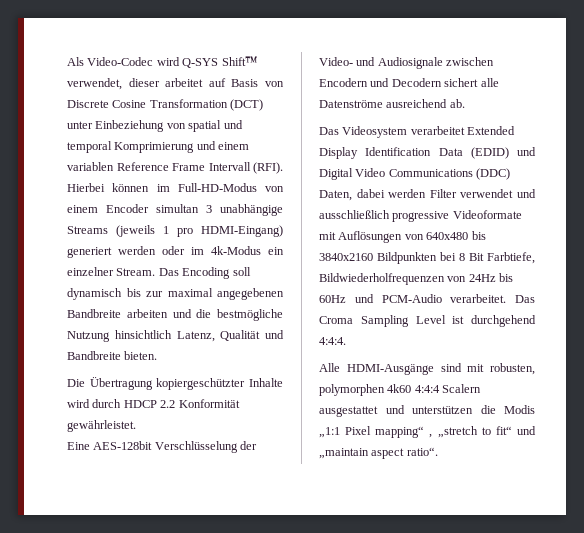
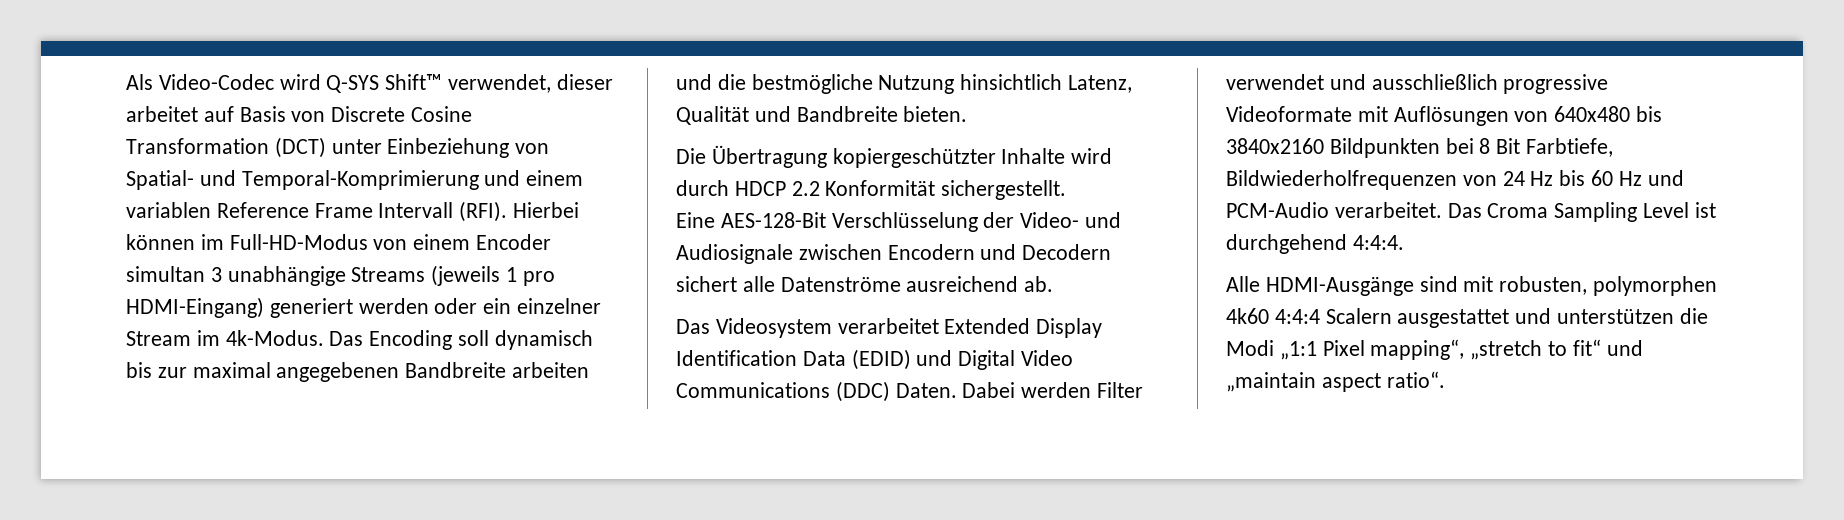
[188,120,243,132] [67,141,195,153] spatial und temporal Komprimierung -> [126,170,479,190] Spatial- und Temporal-Komprimierung
[191,246,284,255] [67,267,156,276] im 4k-Modus ein einzelner Stream. -> [483,298,602,314] [126,330,324,346] ein einzelner Stream im 4k-Modus.
[67,420,136,432] gewährleistet. -> [941,180,1067,200] sichergestellt.
[93,441,153,450] AES-128bit -> [720,212,826,228] AES-128-Bit
[319,189,385,201] Daten, dabei -> [895,382,1016,398] Daten. Dabei
[468,273,514,282] [319,295,346,303] 24Hz bis 60Hz -> [1502,170,1642,186] 24 Hz bis 60 Hz
[504,405,535,414] Modis -> [1226,340,1274,356] Modi
[375,426,433,438] mapping“ , -> [1370,339,1465,360] mapping“,

